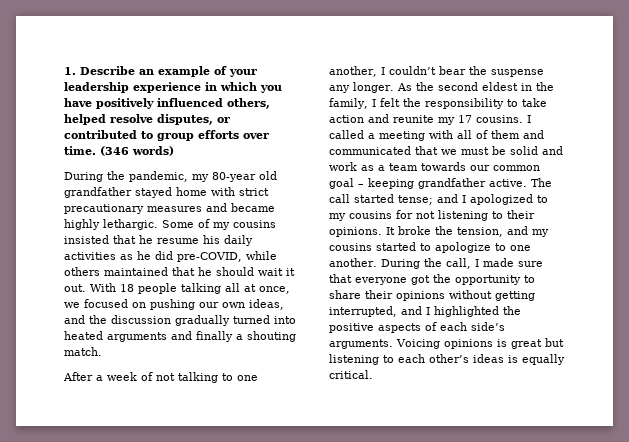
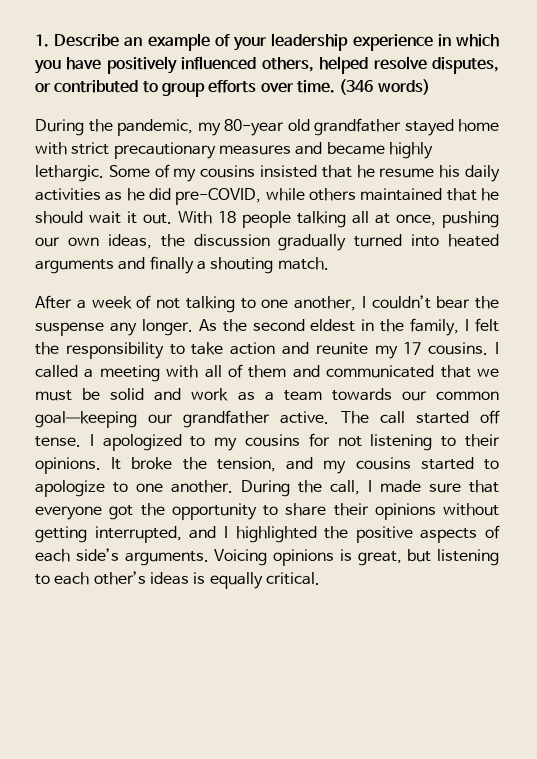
[64,299,146,308] we focused on -> (436, 220) none
[64,315,85,324] and -> (152, 241) none
[329,178,414,189] goal – keeping -> [35,411,174,428] goal—keeping our
[398,194,458,205] tense; and -> [480,410,501,424] [35,436,81,447] off tense.
[511,339,542,349] great -> [357,551,402,566] great,

